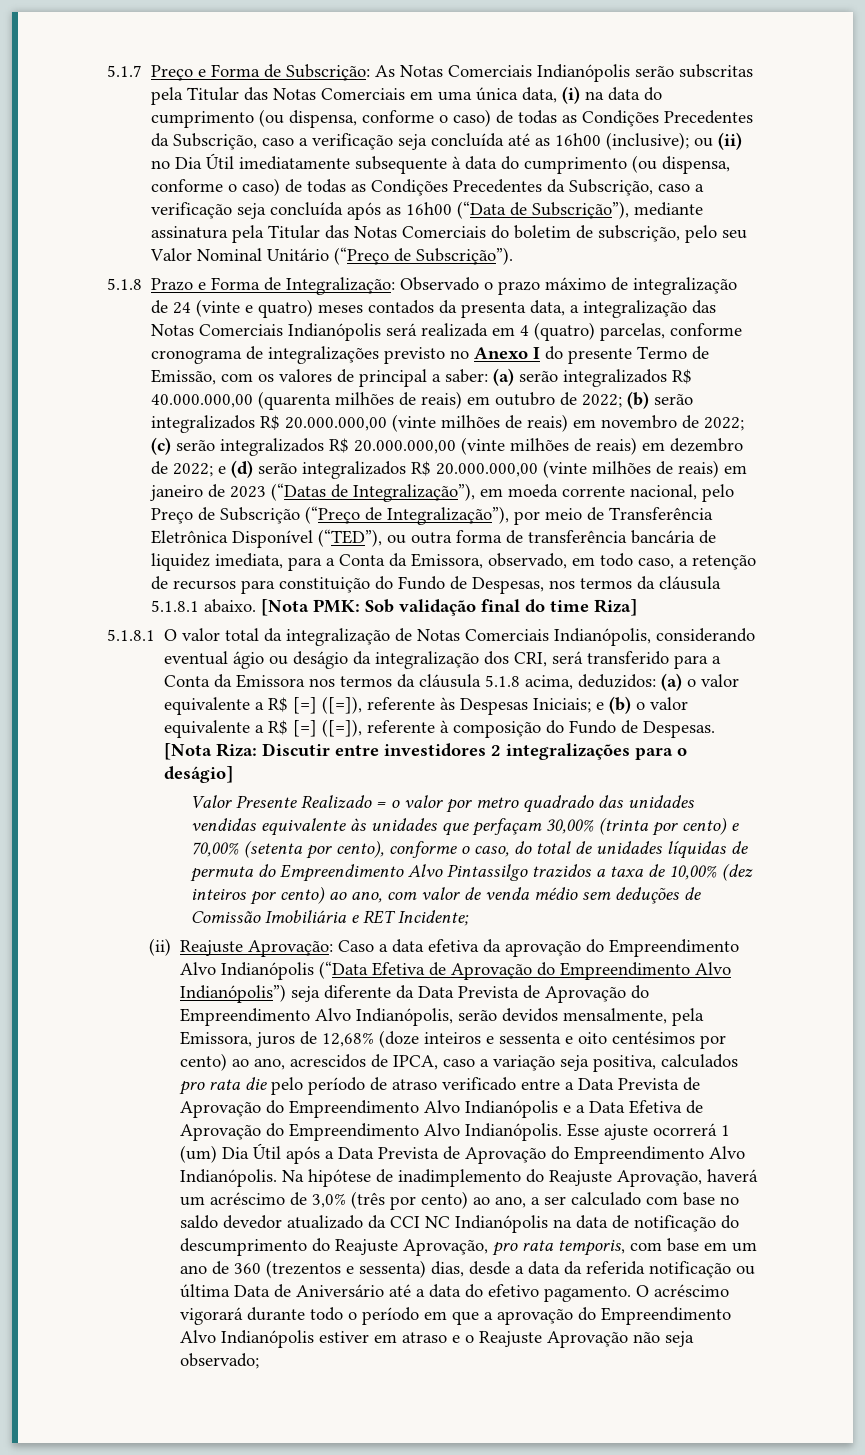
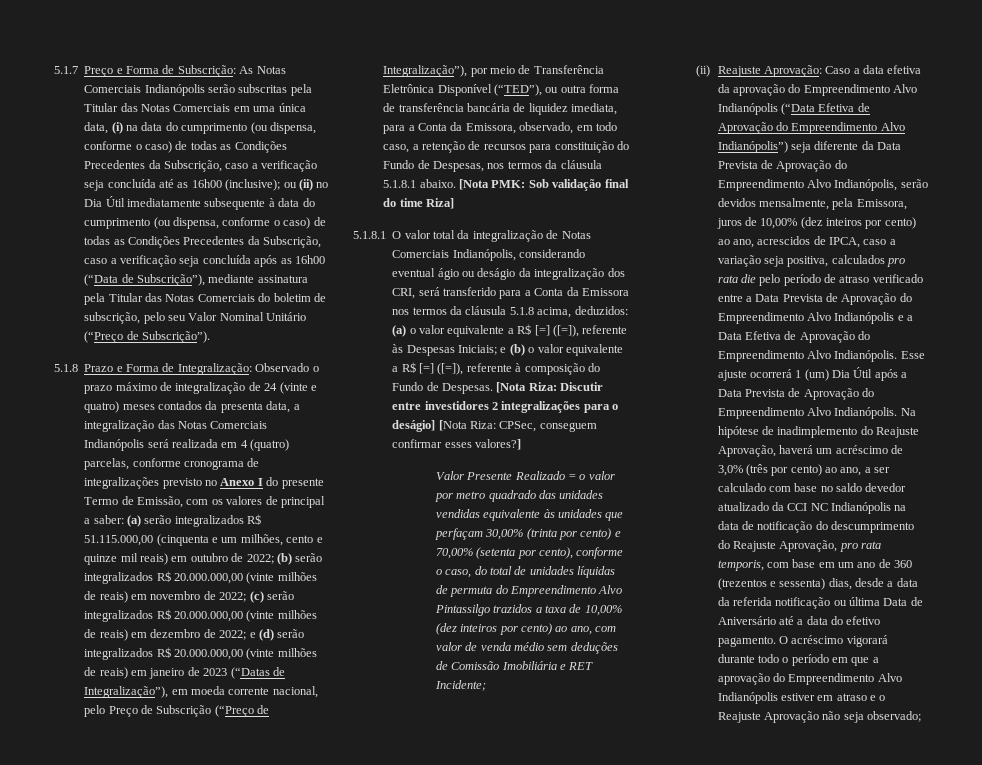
[151,391,417,410] 40.000.000,00 (quarenta milhões de -> [84,534,323,546] [84,553,138,565] 51.115.000,00 (cinquenta e um milhões, cento e quinze mil
(234, 774) none -> [438,420,597,432] [392,439,521,450] [Nota Riza: CPSec, conseguem confirmar esses valores?]
[322,1030,696,1048] 12,68% (doze inteiros e sessenta e oito centésimos -> [760,217,863,229] 10,00% (dez inteiros

